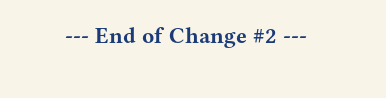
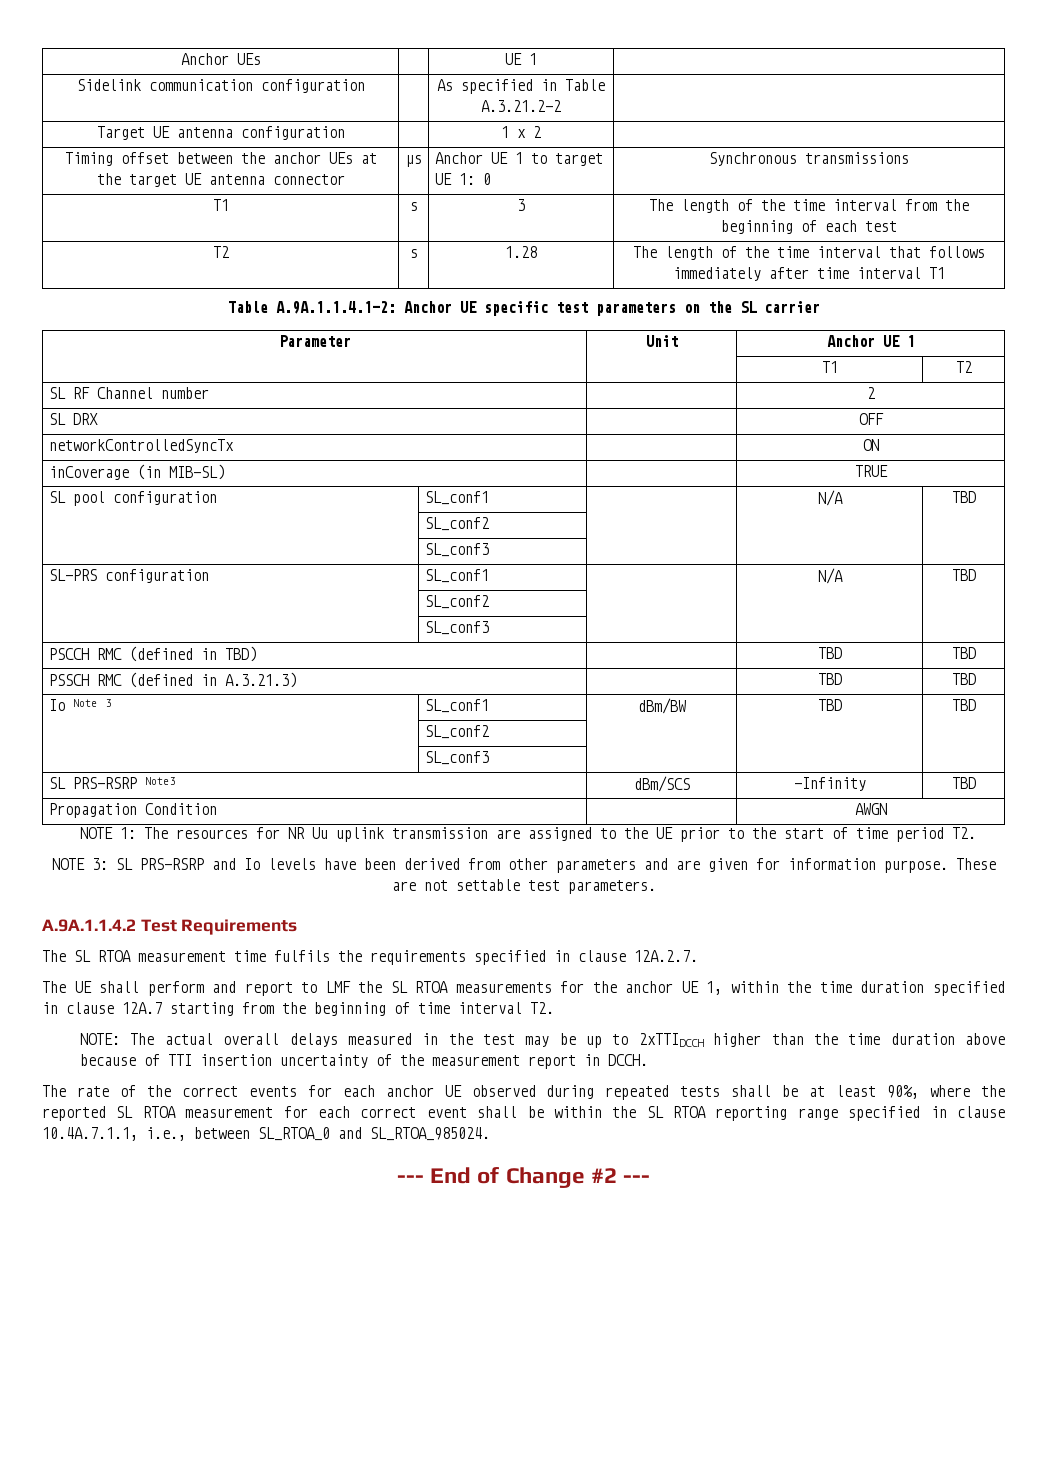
(64, 39) none -> [180,53,261,65] [505,53,537,65] [76,79,365,93] [437,79,605,94] [481,100,561,112] [96,126,345,140] [501,126,541,138] [64,152,377,166] [96,173,345,187] [405,155,422,167] [434,152,603,166] [434,173,491,185] [709,152,909,166] [212,199,229,211] [409,202,418,211] [517,199,525,211] [649,199,969,213] [721,220,897,234] [212,246,229,258] [409,249,418,258] [505,246,537,258] [633,246,985,260] [673,267,945,281] [227,301,820,316] [278,335,351,347] [645,335,678,347] [826,335,915,347] [821,361,838,373] [955,361,972,373] [48,387,209,399] [866,387,875,399] [48,413,98,425] [858,413,884,425] [48,439,234,453] [862,439,879,451] [48,464,225,480] [854,465,888,477] [48,491,217,506] [424,491,489,505] [817,490,843,506] [951,491,976,503] [424,517,489,531] [424,543,489,557] [48,569,209,583] [424,569,489,583] [817,568,843,584] [951,569,976,581] [424,595,489,609] [424,621,489,635] [48,646,257,662] [817,647,842,659] [951,647,976,659] [48,672,297,688] [817,673,842,685] [951,673,976,685] [48,699,111,711] [424,699,489,713] [637,698,686,714] [817,699,842,711] [951,699,976,711] [424,725,489,739] [424,751,489,765] [48,777,175,789] [633,776,690,792] [793,777,866,791] [951,777,976,789] [48,803,217,818] [854,803,887,815] [80,827,977,842] [51,858,996,873] [391,879,656,894] [42,919,298,935] [42,950,698,965] [42,981,1005,996] [42,1002,554,1016] [80,1033,1005,1048] [80,1054,649,1069] [42,1085,1006,1100] [42,1106,1006,1121] [42,1127,490,1141] Anchor UEs | | UE 1 | // Sidelink communication configuration | | As specified in Table A.3.21.2-2 | // Target UE antenna configuration | | 1 x 2 | // Timing offset between the anchor UEs at the target UE antenna connector | μs | Anchor UE 1 to target UE 1: 0 | Synchronous transmissions // T1 | s | 3 | The length of the time interval from the beginning of each test // T2 | s | 1.28 | The length of the time interval that follows immediately after time interval T1 // Table A.9A.1.1.4.1-2: Anchor UE specific test parameters on the SL carrier // Parameter | Unit | Anchor UE 1 // | | T1 | T2 // SL RF Channel number | | 2 // SL DRX | | OFF // networkControlledSyncTx | | ON // inCoverage (in MIB-SL) | | TRUE // SL pool configuration | SL_conf1 | | N/A | TBD // | SL_conf2 | | | // | SL_conf3 | | | // SL-PRS configuration | SL_conf1 | | N/A | TBD // | SL_conf2 | | | // | SL_conf3 | | | // PSCCH RMC (defined in TBD) | | TBD | TBD // PSSCH RMC (defined in A.3.21.3) | | TBD | TBD // Io Note 3 | SL_conf1 | dBm/BW | TBD | TBD // | SL_conf2 | | | // | SL_conf3 | | | // SL PRS-RSRP Note3 | dBm/SCS | -Infinity | TBD // Propagation Condition | | AWGN // NOTE 1: The resources for NR Uu uplink transmission are assigned to the UE prior to the start of time period T2. // NOTE 3: SL PRS-RSRP and Io levels have been derived from other parameters and are given for information purpose. These are not settable test parameters. // A.9A.1.1.4.2 Test Requirements // The SL RTOA measurement time fulfils the requirements specified in clause 12A.2.7. // The UE shall perform and report to LMF the SL RTOA measurements for the anchor UE 1, within the time duration specified in clause 12A.7 starting from the beginning of time interval T2. // NOTE: The actual overall delays measured in the test may be up to 2xTTIDCCH higher than the time duration above because of TTI insertion uncertainty of the measurement report in DCCH. // The rate of the correct events for each anchor UE observed during repeated tests shall be at least 90%, where the reported SL RTOA measurement for each correct event shall be within the SL RTOA reporting range specified in clause 10.4A.7.1.1, i.e., between SL_RTOA_0 and SL_RTOA_985024. //

